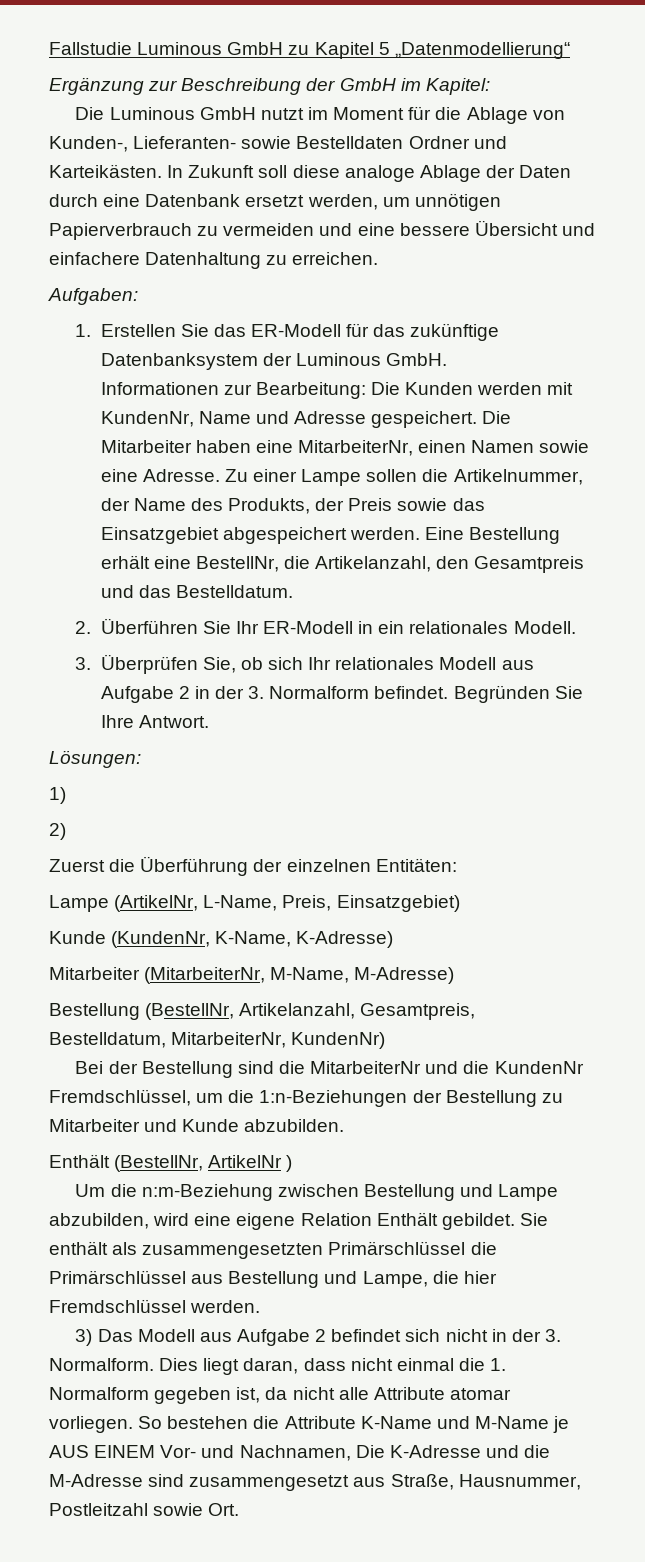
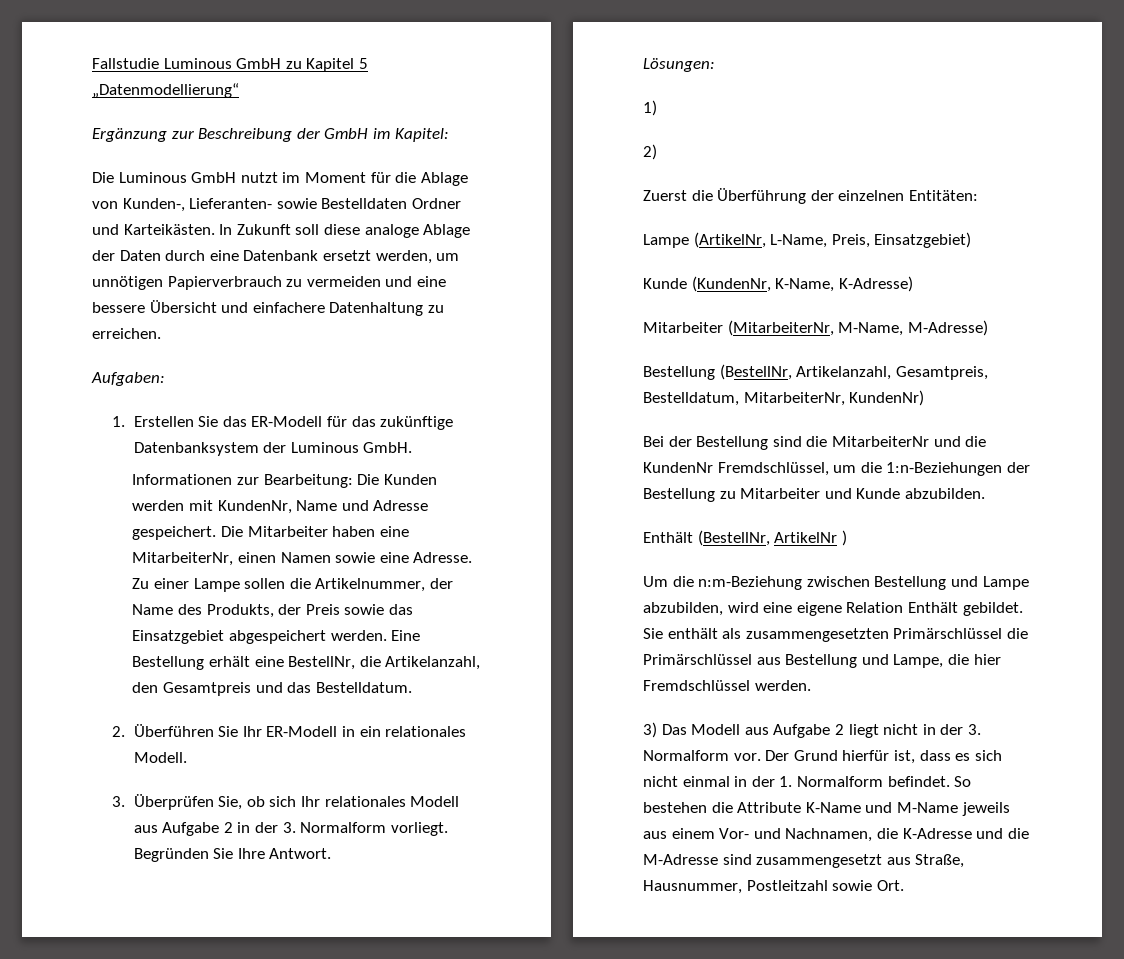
[374,686,449,699] befindet. -> [390,822,448,836] vorliegt.
[331,1329,441,1342] befindet sich -> [848,724,879,738] liegt
[49,1358,507,1375] [49,1387,511,1404] [49,1416,133,1433] Normalform. Dies liegt daran, dass nicht einmal die 1. Normalform gegeben ist, da nicht alle Attribute atomar vorliegen. -> [643,750,1002,764] [643,776,950,787] Normalform vor. Der Grund hierfür ist, dass es sich nicht einmal in der 1. Normalform befindet.
[553,1416,570,1433] [49,1445,156,1458] je AUS EINEM -> [961,802,1010,816] [643,828,715,839] jeweils aus einem
[355,1445,385,1458] Die -> [876,828,898,839] die

